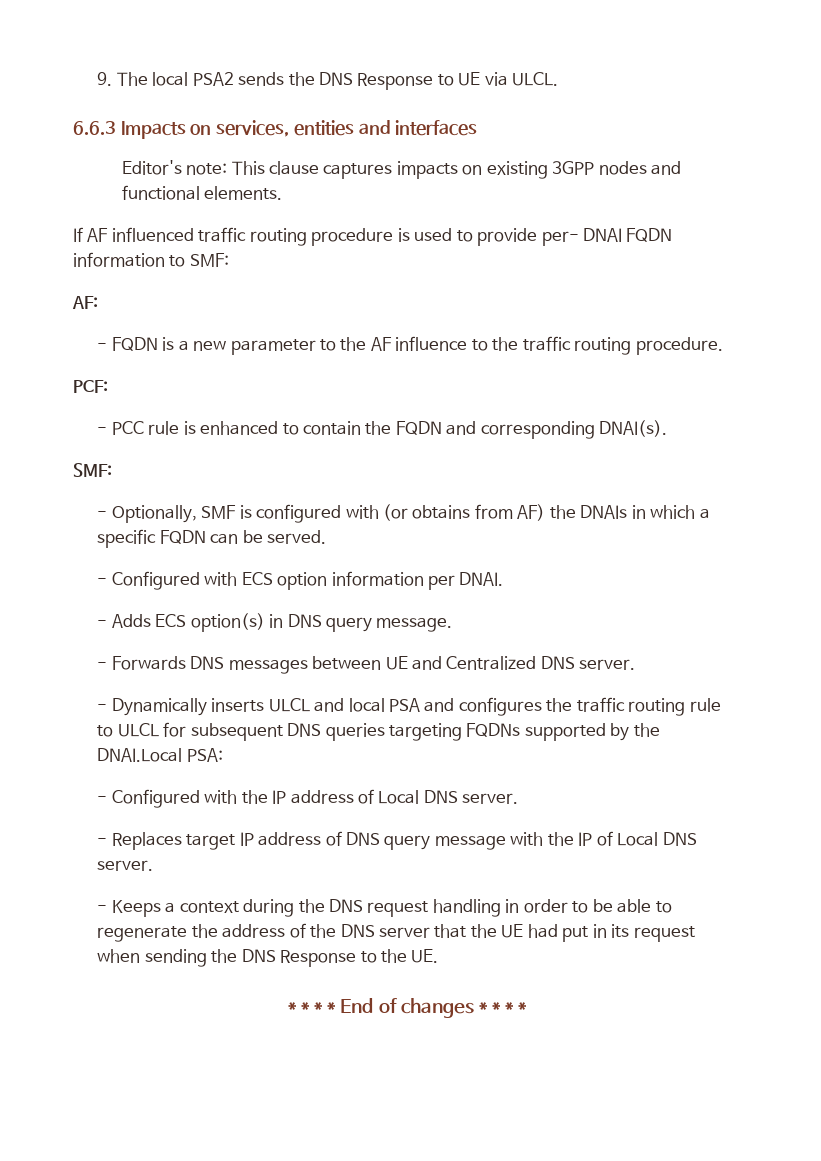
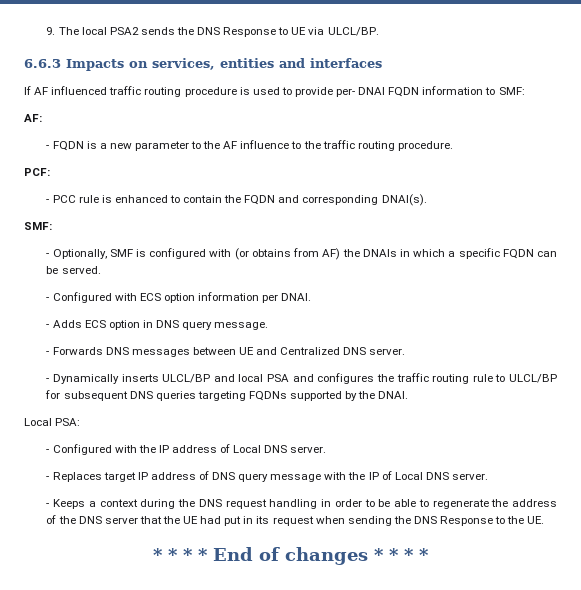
[512,72,559,86] ULCL. -> [327,27,379,36] ULCL/BP.
[121,160,682,179] [121,185,283,200] // Editor's note: This clause captures impacts on existing 3GPP nodes and functional elements. -> (382, 63) none
[190,613,265,632] option(s) -> [108,320,140,330] option
[268,698,310,712] ULCL -> [162,374,211,383] ULCL/BP
[117,723,159,737] ULCL -> [508,374,557,383] ULCL/BP
[97,748,183,762] DNAI.Local -> [378,391,409,399] [24,418,52,426] DNAI. // Local

